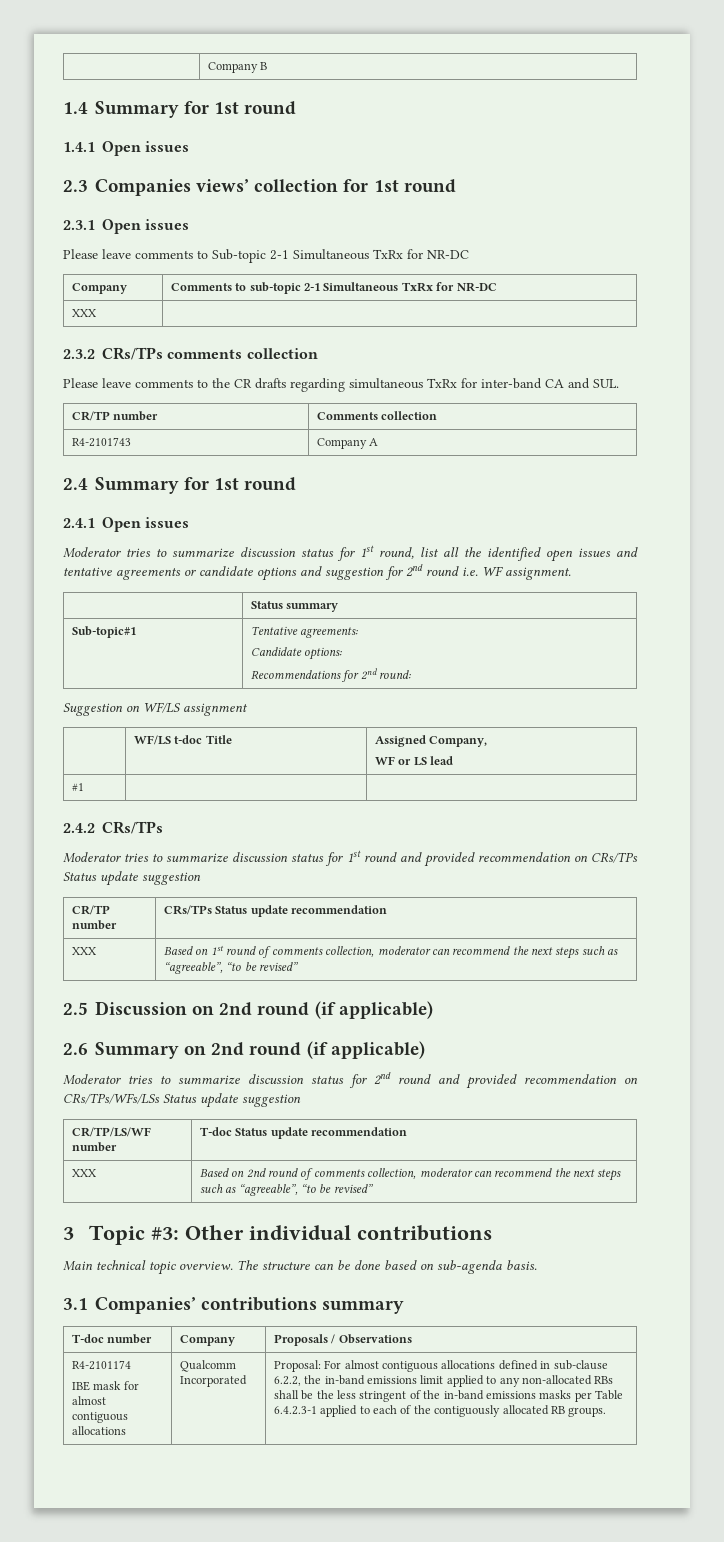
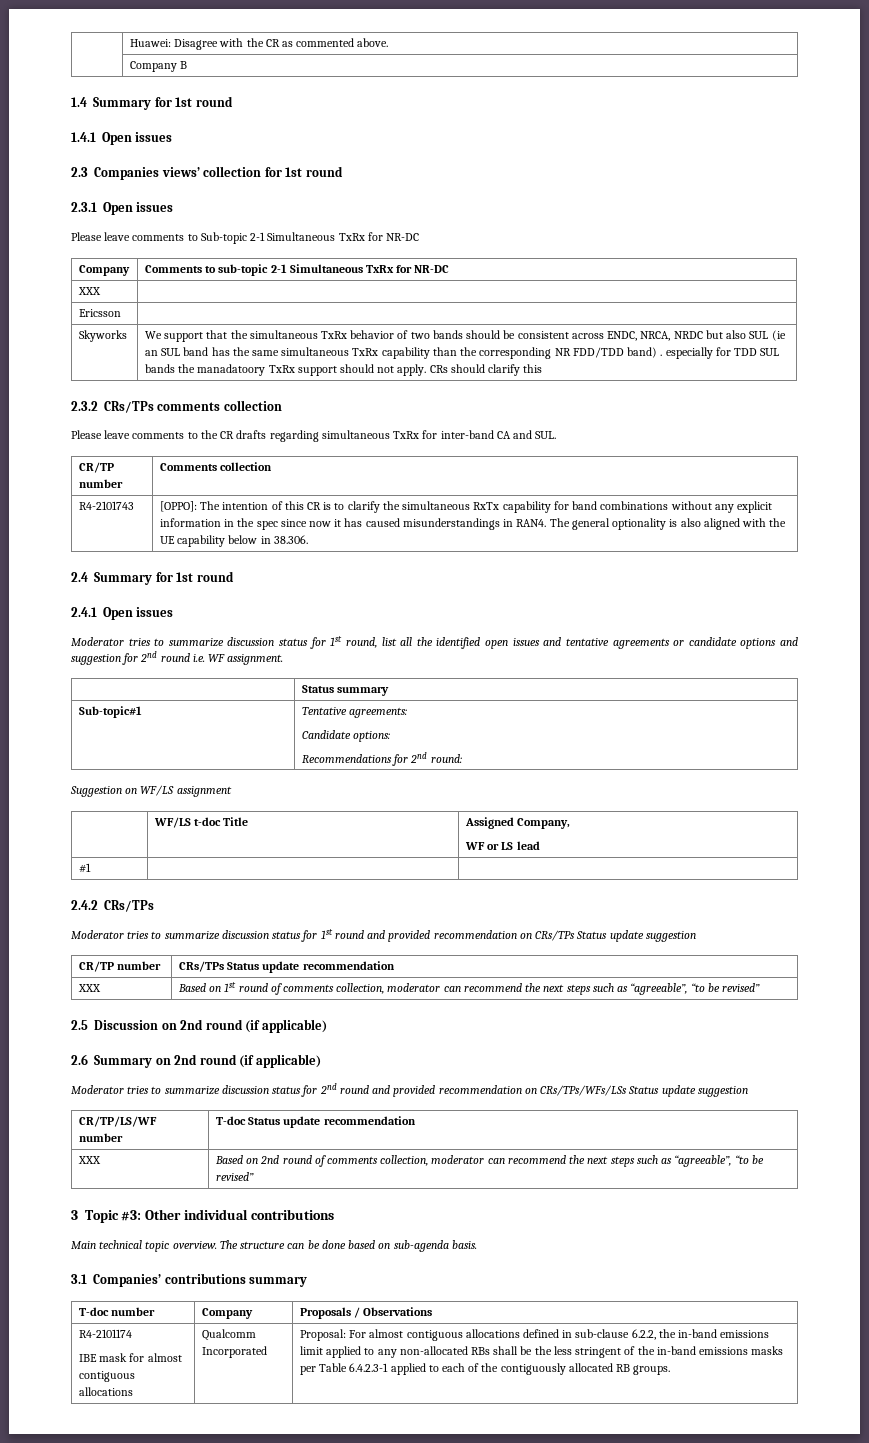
(207, 67) none -> [129,38,389,50] | Huawei: Disagree with the CR as commented above. //
(97, 313) none -> [78,309,121,317] [78,330,127,342] [144,330,786,342] [144,347,780,359] [144,364,543,376] // Ericsson | // Skyworks | We support that the simultaneous TxRx behavior of two bands should be consistent across ENDC, NRCA, NRDC but also SUL (ie an SUL band has the same simultaneous TxRx capability than the corresponding NR FDD/TDD band) . especially for TDD SUL bands the manadatoory TxRx support should not apply. CRs should clarify this
[316,438,379,449] Company A -> [159,501,773,513] [159,518,787,530] [159,535,308,547] [OPPO]: The intention of this CR is to clarify the simultaneous RxTx capability for band combinations without any explicit information in the spec since now it has caused misunderstandings in RAN4. The general optionality is also aligned with the UE capability below in 38.306.

